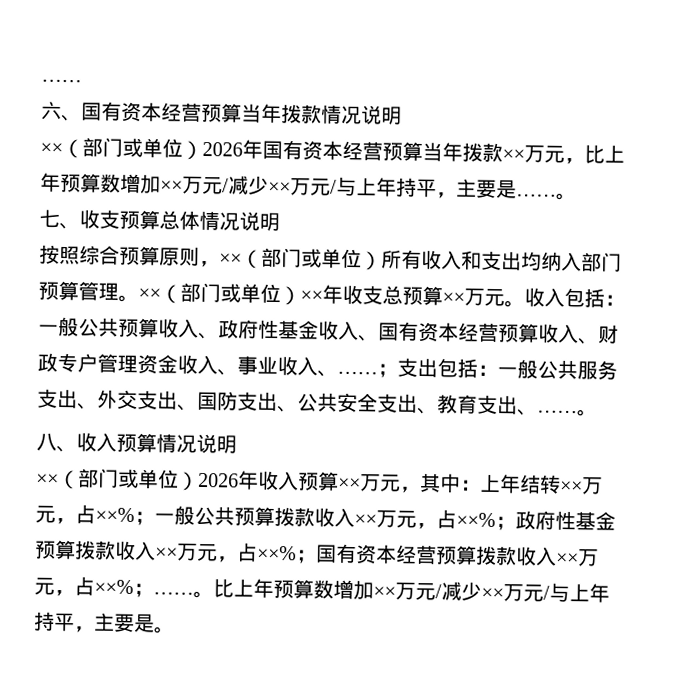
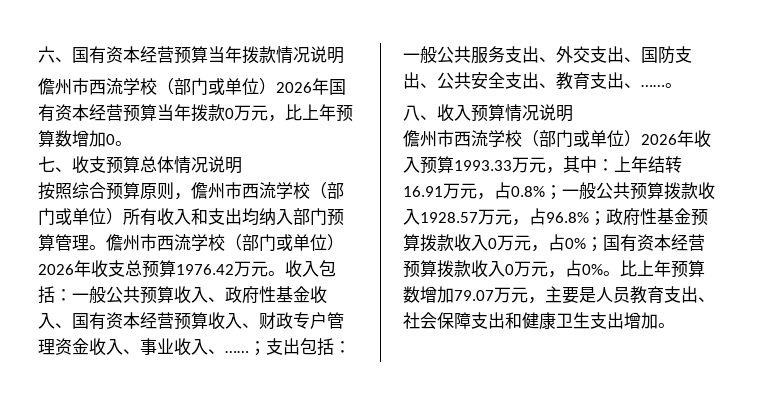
[41,78,82,83] …… // -> (38, 54) none
[40,142,63,155] ×× -> [38,78,157,95] 儋州市西流学校
[502,149,525,161] ×× -> [225,108,234,119] 0
[160,175,557,199] ××万元/减少××万元/与上年持平，主要是…… -> [106,134,115,145] 0
[219,253,242,265] ×× -> [191,182,310,199] 儋州市西流学校
[138,282,323,306] ××（部门或单位）×× -> [106,234,344,251] [38,264,74,275] 儋州市西流学校（部门或单位）2026
[442,292,465,304] ×× -> [176,264,234,275] 1976.42
[36,473,59,486] ×× -> [403,130,522,147] 儋州市西流学校
[338,477,361,490] ×× -> [454,160,512,171] 1993.33
[560,476,603,495] [35,504,135,525] ××万元，占××% -> [403,182,545,200] 16.91万元，占0.8%
[354,509,496,530] ××万元，占××% -> [420,208,589,226] 1928.57万元，占96.8%
[155,542,297,563] ××万元，占××% -> [488,234,586,252] 0万元，占0%
[556,548,599,567] [34,576,194,598] ××万元，占××%；…… -> [505,260,603,278] 0万元，占0%
[373,581,610,603] [34,611,155,633] ××万元/减少××万元/与上年持平，主要是 -> [454,286,715,304] [403,312,658,330] 79.07万元，主要是人员教育支出、社会保障支出和健康卫生支出增加

